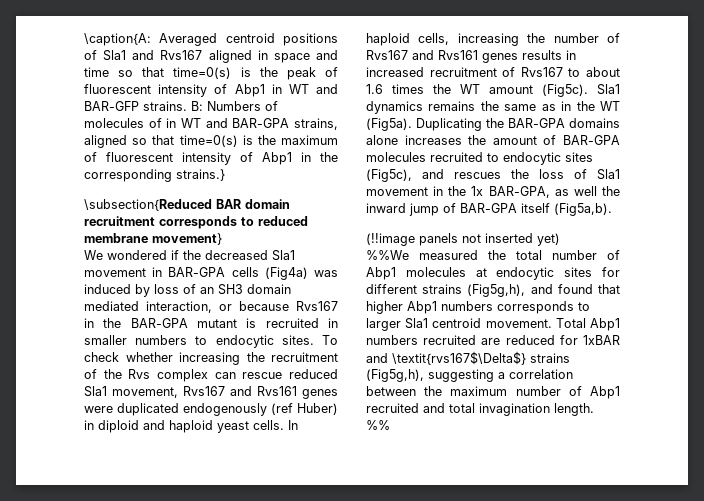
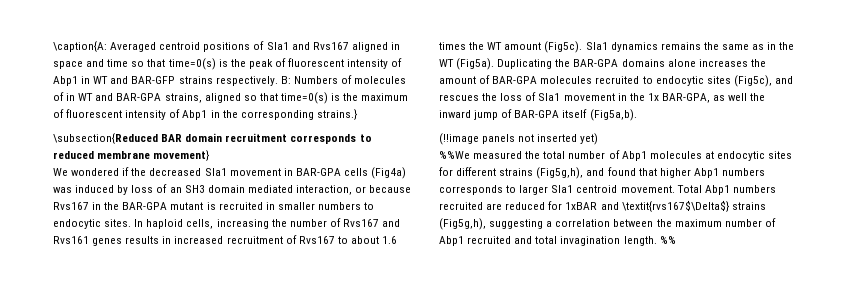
[143,101,187,111] strains. -> [178,76,278,86] strains respectively.
[322,335,338,345] [84,352,338,365] [84,369,338,382] [84,386,338,399] [84,403,338,416] [84,420,284,433] To check whether increasing the recruitment of the Rvs complex can rescue reduced Sla1 movement, Rvs167 and Rvs161 genes were duplicated endogenously (ref Huber) in diploid and haploid yeast cells. -> (132, 223) none

